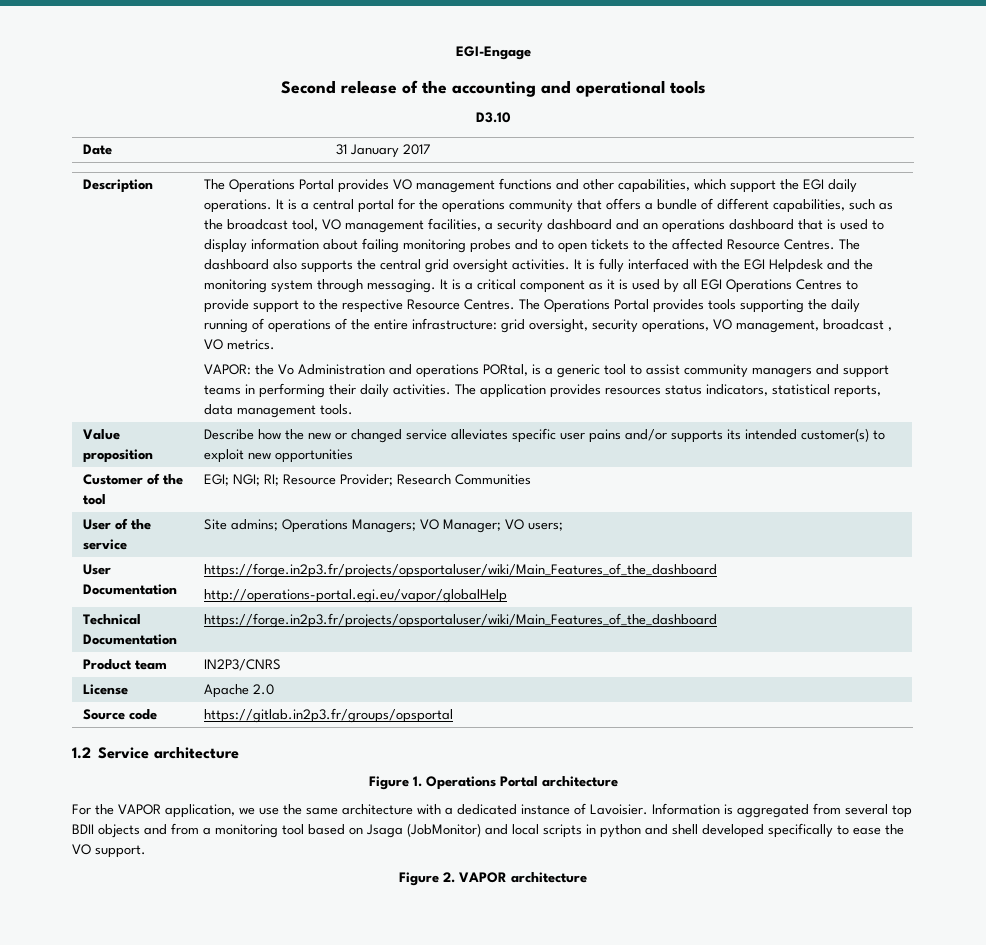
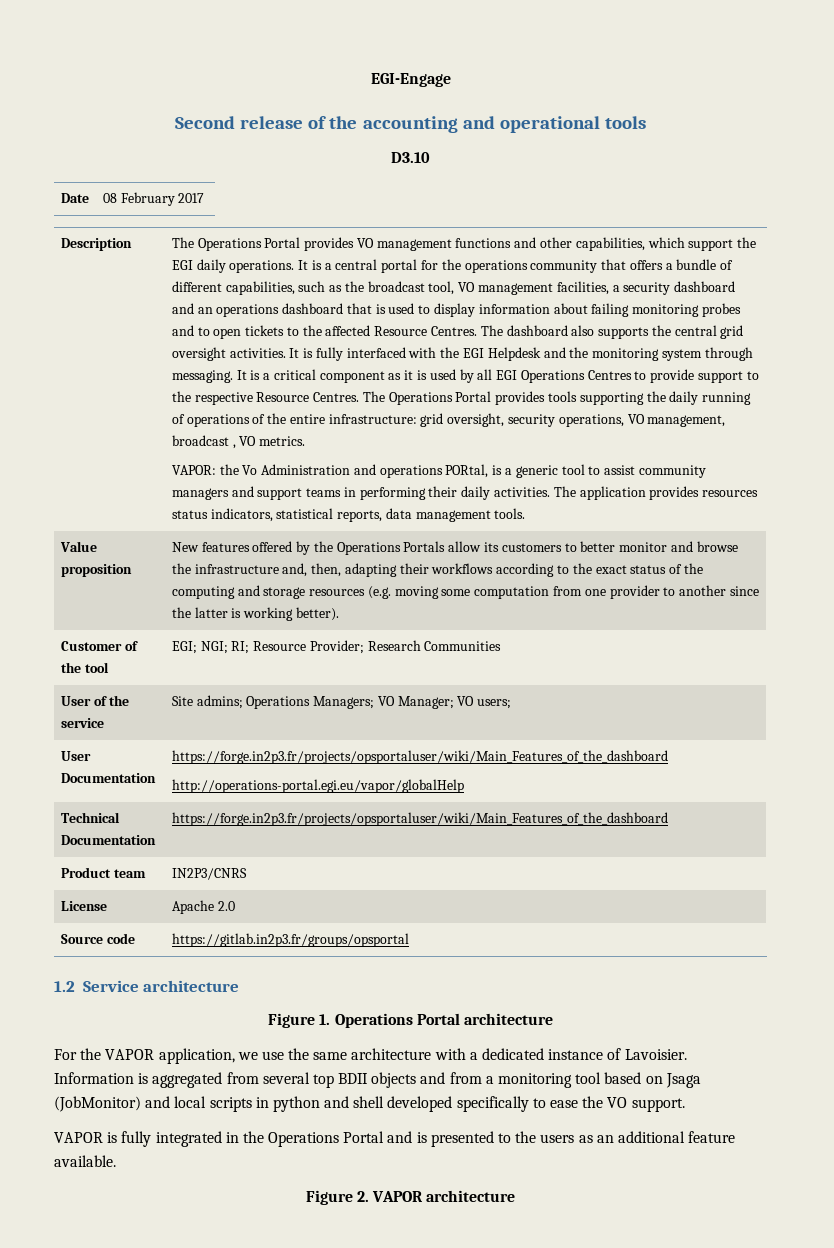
[335,144,399,158] 31 January -> [102,192,175,206] 08 February
[203,428,885,443] [203,449,353,463] Describe how the new or changed service alleviates specific user pains and/or supports its intended customer(s) to exploit new opportunities -> [171,541,738,555] [171,563,703,577] [171,585,759,599] [171,607,339,621] New features offered by the Operations Portals allow its customers to better monitor and browse the infrastructure and, then, adapting their workflows according to the exact status of the computing and storage resources (e.g. moving some computation from one provider to another since the latter is working better).
(146, 851) none -> [54,1131,736,1147] [54,1155,116,1167] // VAPOR is fully integrated in the Operations Portal and is presented to the users as an additional feature available.

